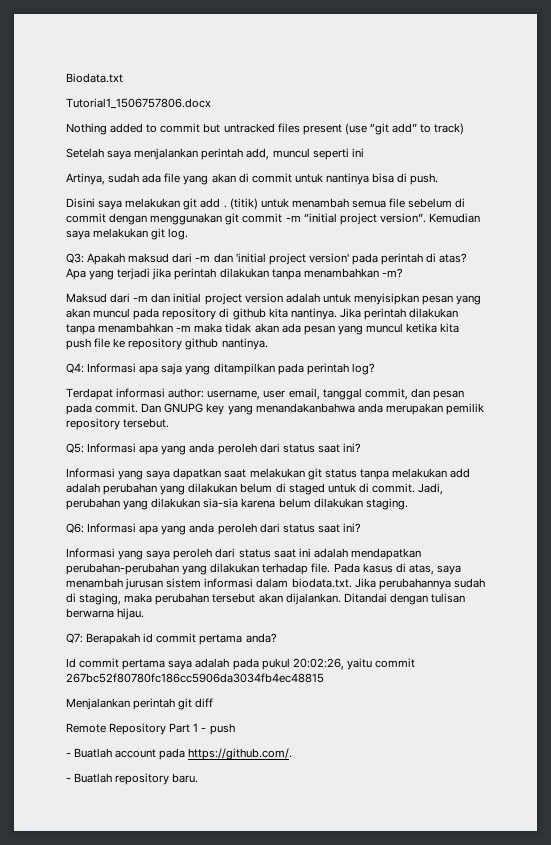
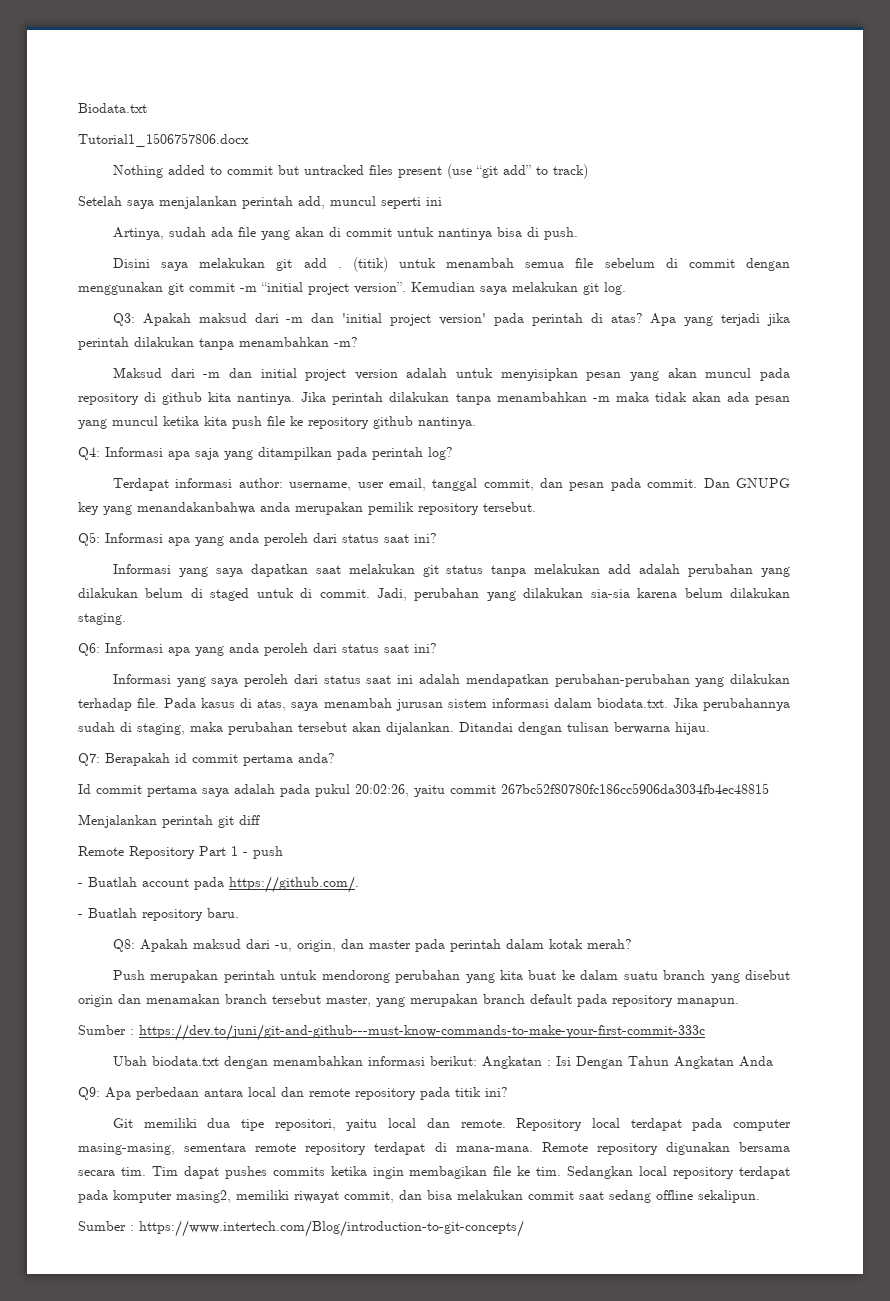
(199, 778) none -> [112,939,632,952] [112,970,791,983] [78,994,739,1007] [78,1024,705,1041] [112,1056,773,1069] [78,1087,508,1100] [112,1118,791,1131] [78,1142,791,1155] [78,1166,790,1179] [78,1190,760,1203] [78,1220,524,1237] // Q8: Apakah maksud dari -u, origin, dan master pada perintah dalam kotak merah? // Push merupakan perintah untuk mendorong perubahan yang kita buat ke dalam suatu branch yang disebut origin dan menamakan branch tersebut master, yang merupakan branch default pada repository manapun. // Sumber : https://dev.to/juni/git-and-github---must-know-commands-to-make-your-first-commit-333c // Ubah biodata.txt dengan menambahkan informasi berikut: Angkatan : Isi Dengan Tahun Angkatan Anda // Q9: Apa perbedaan antara local dan remote repository pada titik ini? // Git memiliki dua tipe repositori, yaitu local dan remote. Repository local terdapat pada computer masing-masing, sementara remote repository terdapat di mana-mana. Remote repository digunakan bersama secara tim. Tim dapat pushes commits ketika ingin membagikan file ke tim. Sedangkan local repository terdapat pada komputer masing2, memiliki riwayat commit, dan bisa melakukan commit saat sedang offline sekalipun. // Sumber : https://www.intertech.com/Blog/introduction-to-git-concepts/

